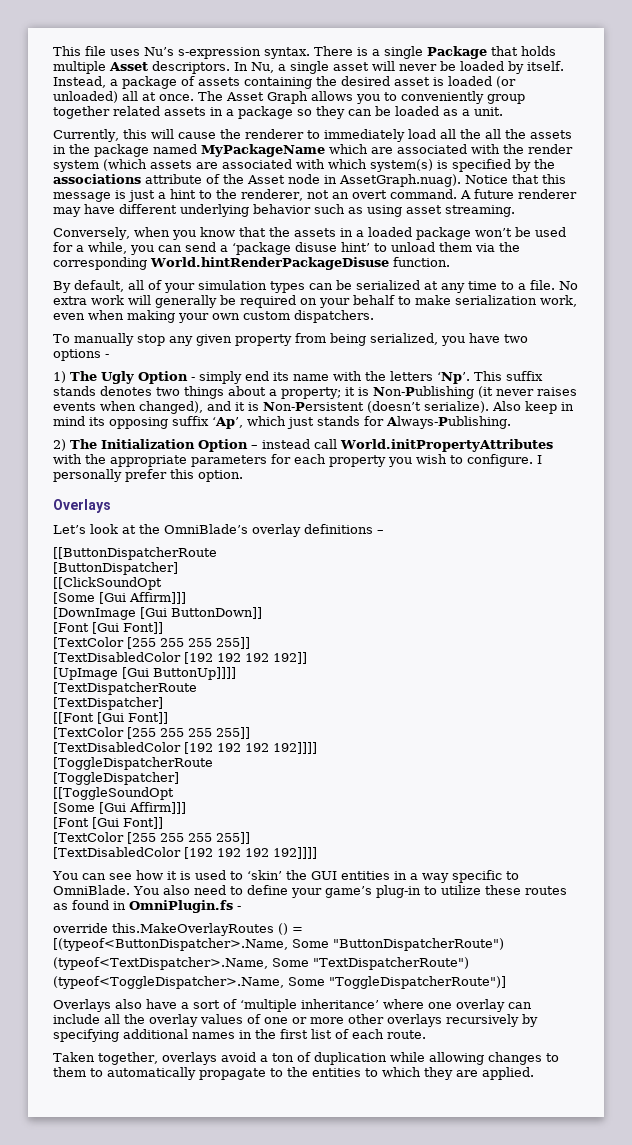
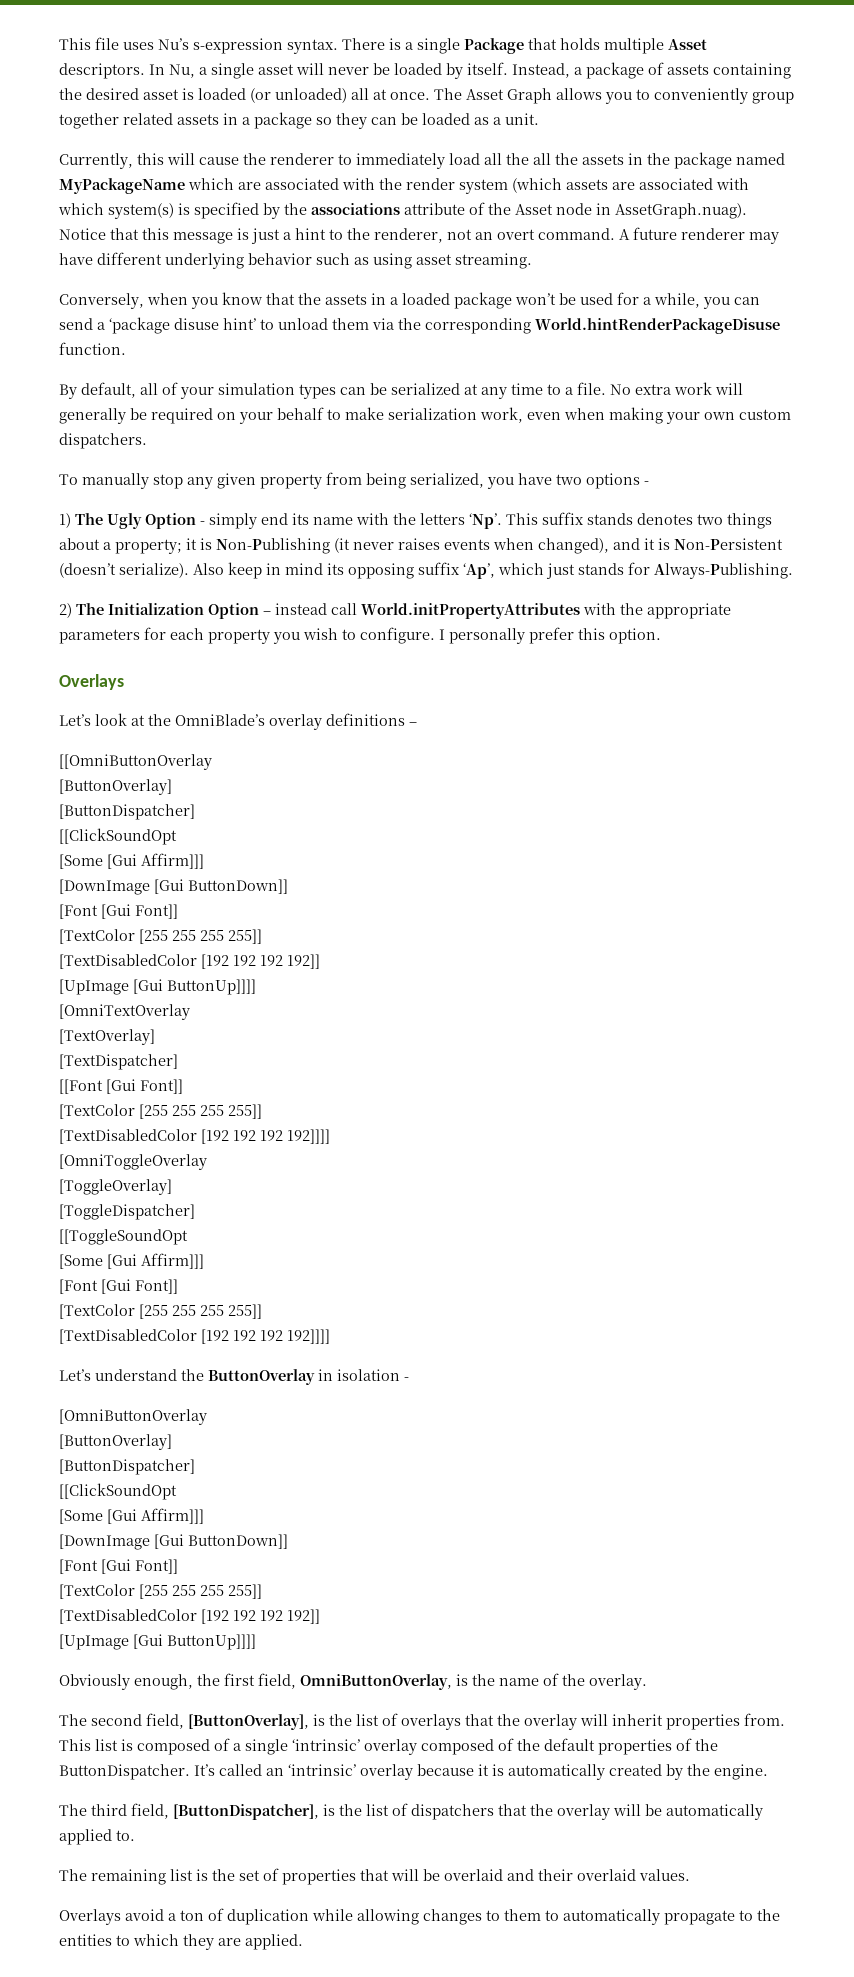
[53,547,217,560] [[ButtonDispatcherRoute -> [59,754,212,770] [59,779,172,795] [[OmniButtonOverlay // [ButtonOverlay]
[53,682,197,695] [TextDispatcherRoute -> [59,1004,190,1020] [59,1029,155,1045] [OmniTextOverlay // [TextOverlay]
[53,757,213,770] [ToggleDispatcherRoute -> [59,1154,207,1170] [59,1179,172,1195] [OmniToggleOverlay // [ToggleOverlay]
[52,870,519,883] [53,885,567,898] [53,900,241,913] [53,923,303,936] [53,938,504,951] [53,957,469,970] [53,976,506,989] [53,999,532,1012] [53,1014,538,1027] [53,1029,426,1042] [53,1052,217,1065] You can see how it is used to ‘skin’ the GUI entities in a way specific to OmniBlade. You also need to define your game’s plug-in to utilize these routes as found in OmniPlugin.fs - // override this.MakeOverlayRoutes () = // [(typeof<ButtonDispatcher>.Name, Some "ButtonDispatcherRoute") // (typeof<TextDispatcher>.Name, Some "TextDispatcherRoute") // (typeof<ToggleDispatcher>.Name, Some "ToggleDispatcherRoute")] // Overlays also have a sort of ‘multiple inheritance’ where one overlay can include all the overlay values of one or more other overlays recursively by specifying additional names in the first list of each route. // Taken together, overlays -> [59,1369,409,1385] [59,1409,207,1425] [59,1434,172,1450] [59,1459,195,1475] [59,1483,177,1500] [59,1508,204,1524] [59,1534,288,1550] [59,1559,178,1574] [59,1584,262,1599] [59,1609,320,1624] [59,1634,256,1650] [59,1673,647,1690] [59,1713,785,1730] [59,1738,718,1755] [59,1764,768,1780] [59,1803,763,1820] [59,1829,135,1845] [59,1868,690,1885] [59,1909,121,1925] Let’s understand the ButtonOverlay in isolation - // [OmniButtonOverlay // [ButtonOverlay] // [ButtonDispatcher] // [[ClickSoundOpt // [Some [Gui Affirm]]] // [DownImage [Gui ButtonDown]] // [Font [Gui Font]] // [TextColor [255 255 255 255]] // [TextDisabledColor [192 192 192 192]] // [UpImage [Gui ButtonUp]]]] // Obviously enough, the first field, OmniButtonOverlay, is the name of the overlay. // The second field, [ButtonOverlay], is the list of overlays that the overlay will inherit properties from. This list is composed of a single ‘intrinsic’ overlay composed of the default properties of the ButtonDispatcher. It’s called an ‘intrinsic’ overlay because it is automatically created by the engine. // The third field, [ButtonDispatcher], is the list of dispatchers that the overlay will be automatically applied to. // The remaining list is the set of properties that will be overlaid and their overlaid values. // Overlays

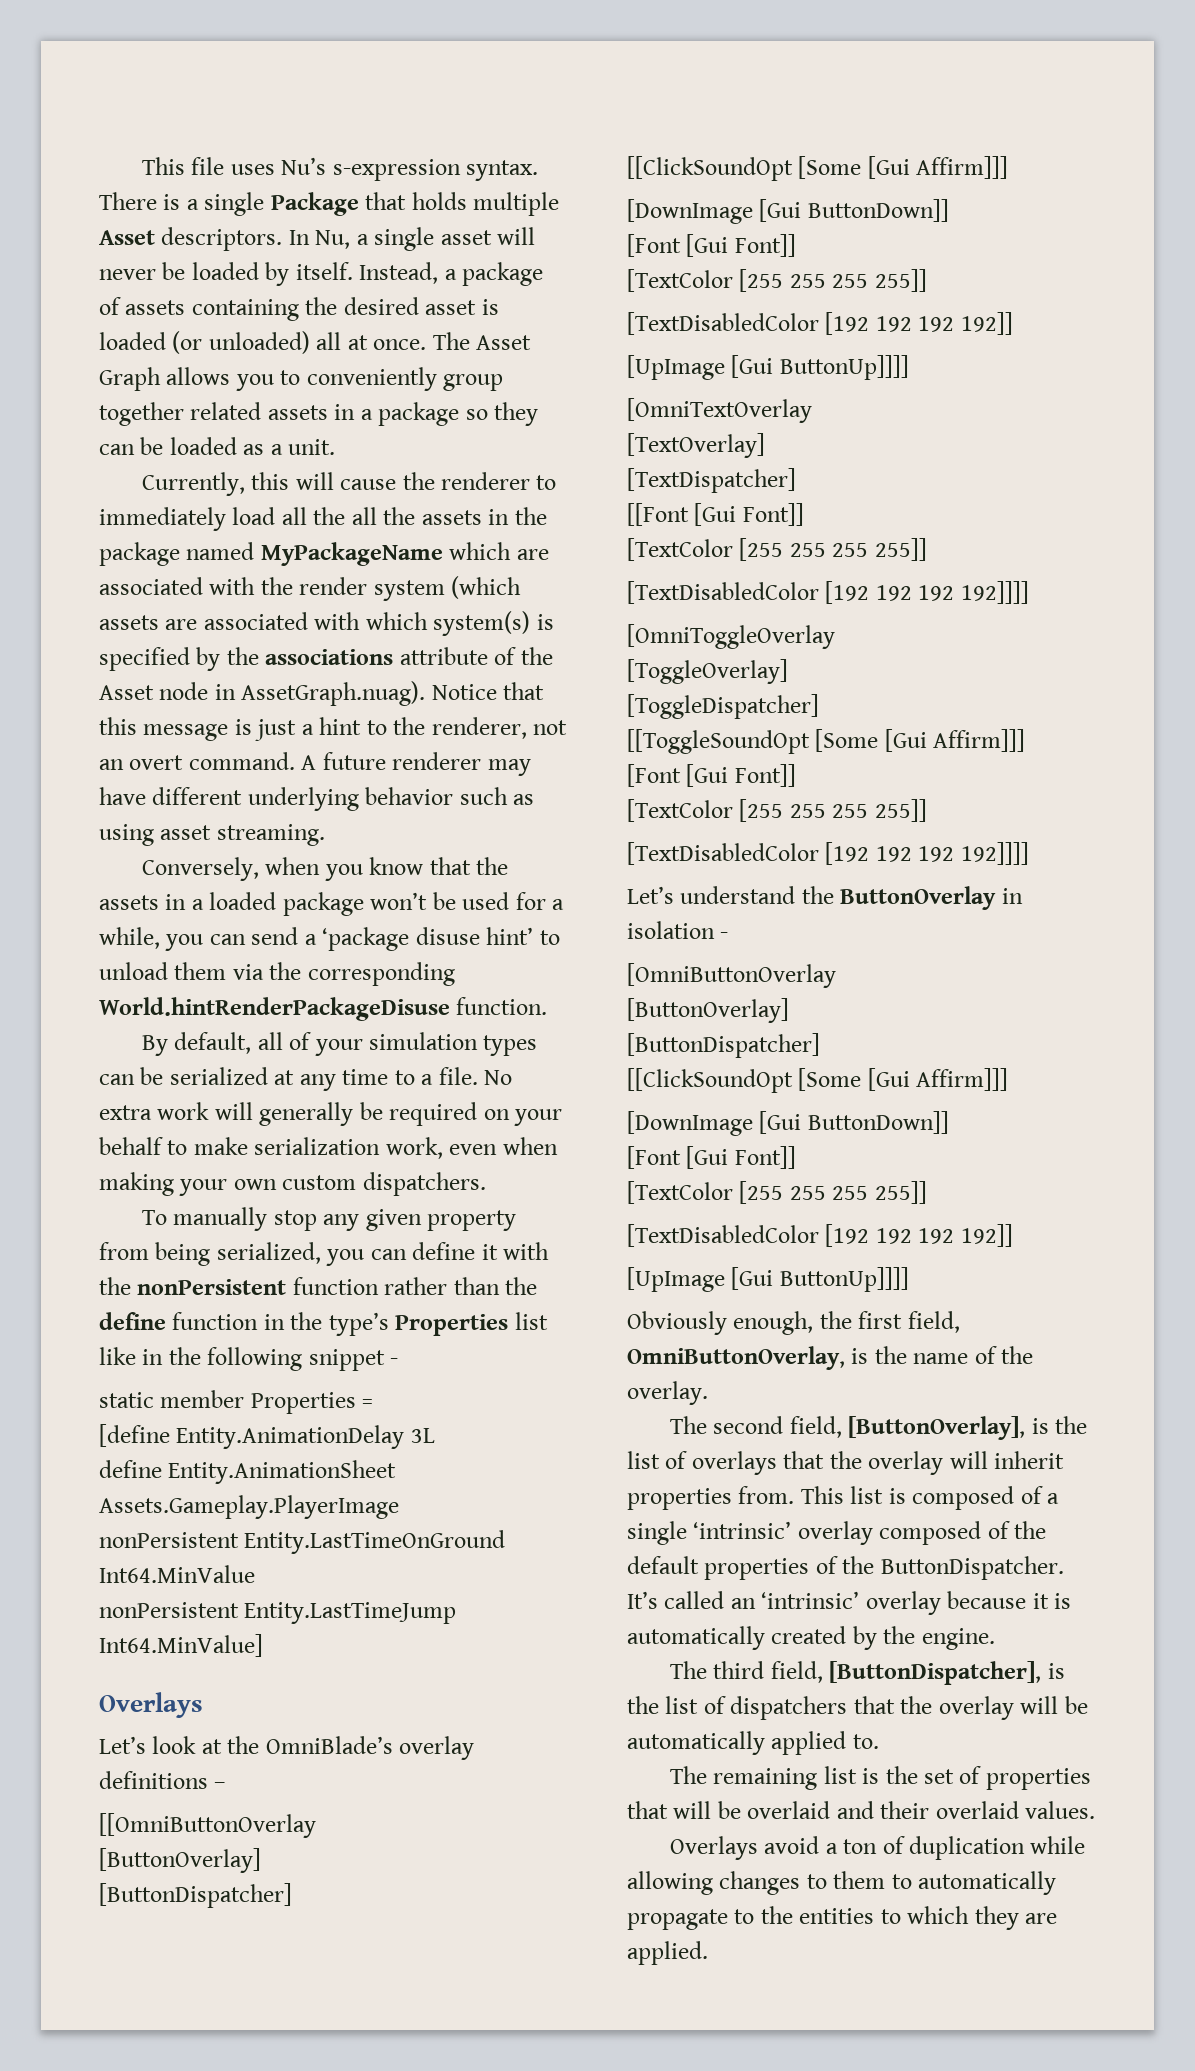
[518,473,649,489] [59,512,772,529] [59,538,783,554] [59,562,793,579] [59,603,731,619] [59,627,661,644] have two options - // 1) The Ugly Option - simply end its name with the letters ‘Np’. This suffix stands denotes two things about a property; it is Non-Publishing (it never raises events when changed), and it is Non-Persistent (doesn’t serialize). Also keep in mind its opposing suffix ‘Ap’, which just stands for Always-Publishing. // 2) The Initialization Option – instead call World.initPropertyAttributes with the appropriate parameters for each property you wish to configure. I personally prefer this option. -> [370,1242,550,1260] [99,1277,538,1295] [99,1312,548,1336] [99,1347,399,1371] [99,1390,374,1414] [99,1424,435,1449] [99,1460,397,1484] [99,1495,399,1519] [99,1530,506,1554] [99,1565,255,1583] [99,1602,457,1624] [99,1634,263,1657] can define it with the nonPersistent function rather than the define function in the type’s Properties list like in the following snippet - // static member Properties = // [define Entity.AnimationDelay 3L // define Entity.AnimationSheet Assets.Gameplay.PlayerImage // nonPersistent Entity.LastTimeOnGround Int64.MinValue // nonPersistent Entity.LastTimeJump Int64.MinValue]
(177, 836) // -> (793, 168) none
(188, 1237) // -> (810, 741) none
(177, 1491) // -> (793, 1080) none

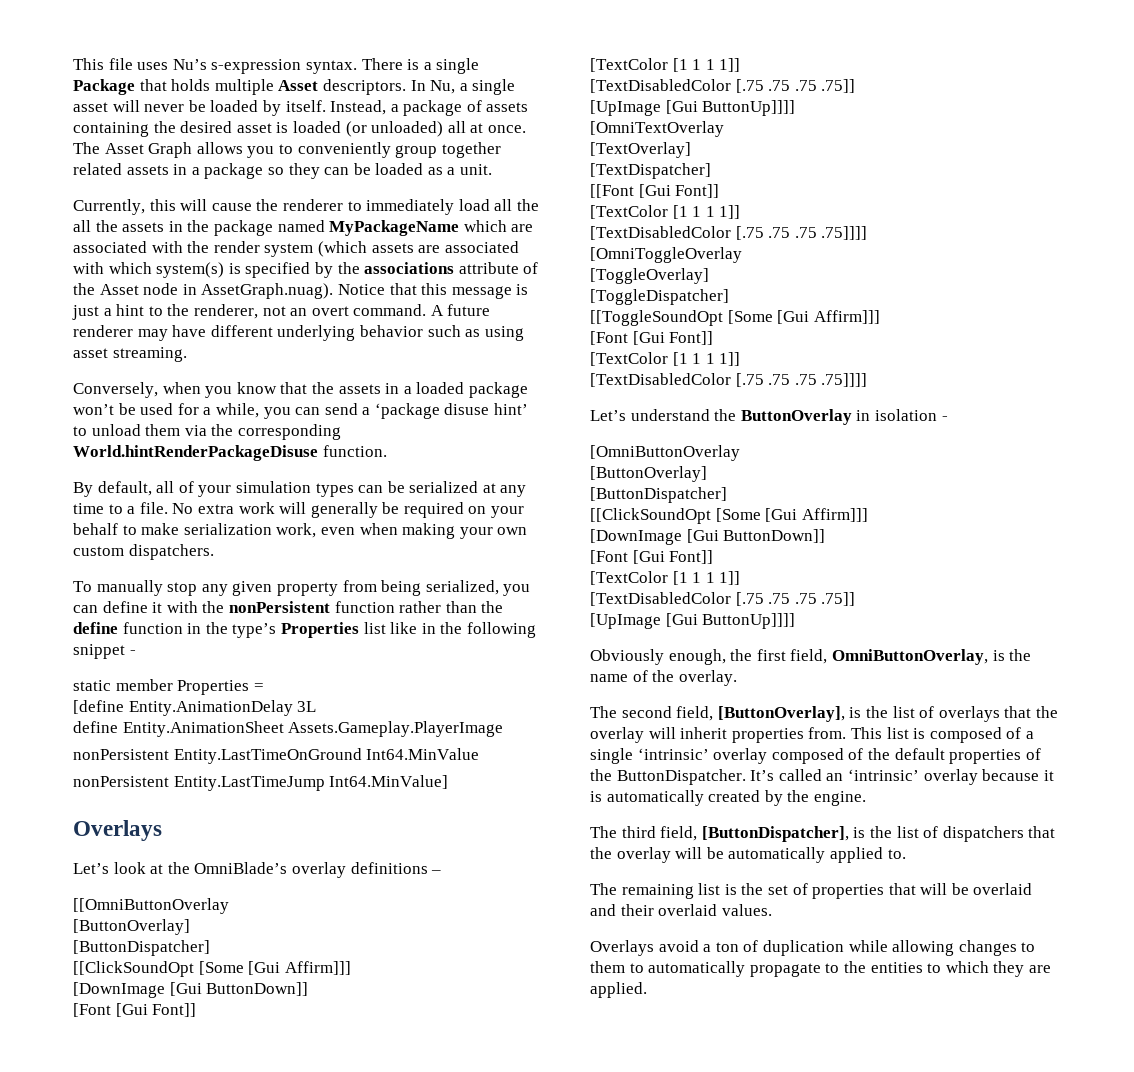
[739,269,927,292] [627,312,1013,335] [255 255 255 255]] // [TextDisabledColor [192 192 192 192]] -> [672,58,741,72] [590,79,856,93] [1 1 1 1]] // [TextDisabledColor [.75 .75 .75 .75]]
[739,538,927,561] [627,581,1029,604] [255 255 255 255]] // [TextDisabledColor [192 192 192 192]]]] -> [672,205,741,219] [590,226,868,240] [1 1 1 1]] // [TextDisabledColor [.75 .75 .75 .75]]]]
[739,799,927,822] [627,842,1029,865] [255 255 255 255]] // [TextDisabledColor [192 192 192 192]]]] -> [672,352,741,366] [590,373,868,387] [1 1 1 1]] // [TextDisabledColor [.75 .75 .75 .75]]]]
[739,1181,927,1204] [627,1224,1013,1247] [255 255 255 255]] // [TextDisabledColor [192 192 192 192]] -> [672,571,741,585] [590,592,856,606] [1 1 1 1]] // [TextDisabledColor [.75 .75 .75 .75]]

